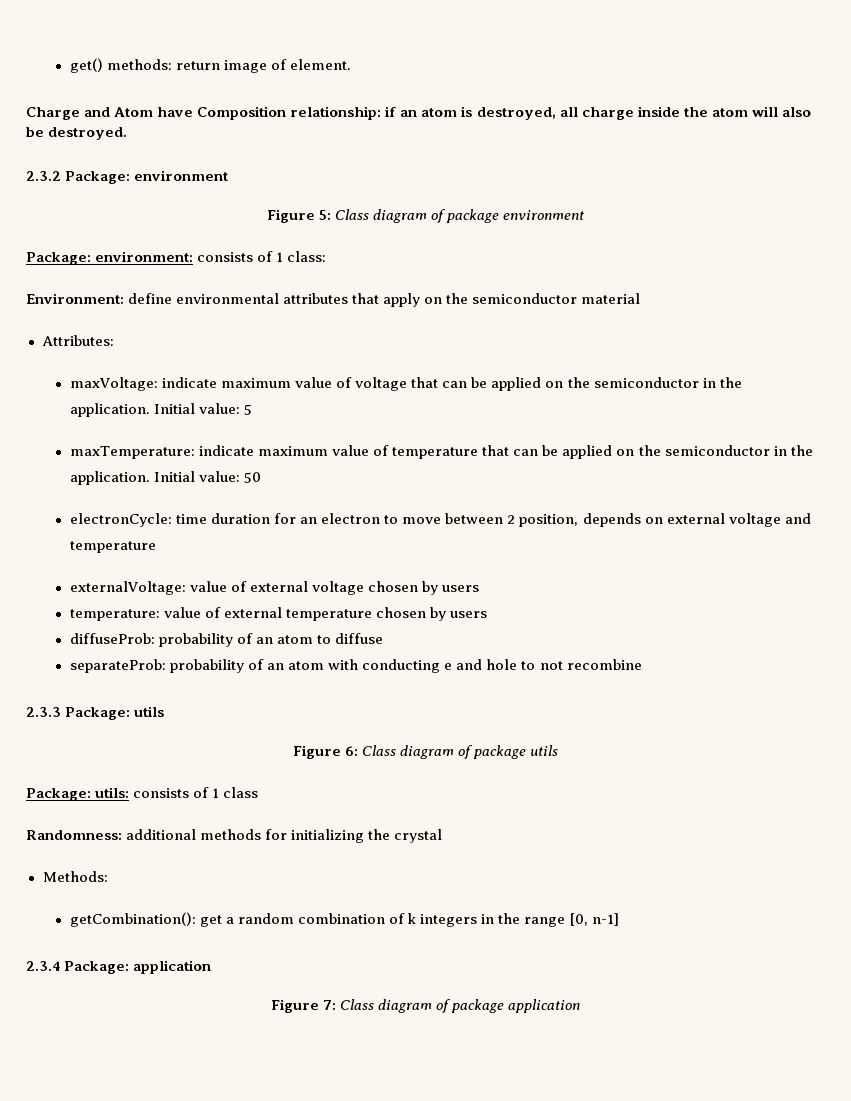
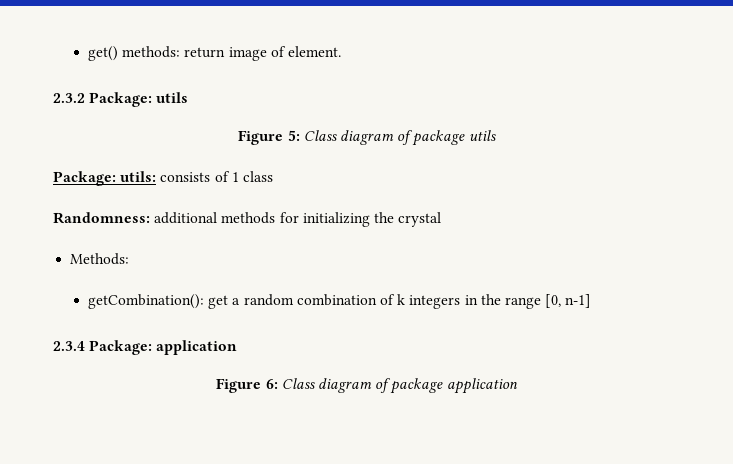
[26,106,811,120] [26,127,128,140] [26,170,229,184] [266,209,585,223] [26,251,327,265] [26,293,641,307] [41,335,114,346] [69,377,742,391] [69,403,253,417] [69,445,813,459] [69,471,262,485] [69,513,811,527] [69,541,156,553] [69,581,480,595] [69,607,488,621] [69,633,384,647] [69,659,642,673] [26,707,61,717] Charge and Atom have Composition relationship: if an atom is destroyed, all charge inside the atom will also be destroyed. // 2.3.2 Package: environment // Figure 5: Class diagram of package environment // Package: environment: consists of 1 class: // Environment: define environmental attributes that apply on the semiconductor material // Attributes: // maxVoltage: indicate maximum value of voltage that can be applied on the semiconductor in the application. Initial value: 5 // maxTemperature: indicate maximum value of temperature that can be applied on the semiconductor in the application. Initial value: 50 // electronCycle: time duration for an electron to move between 2 position, depends on external voltage and temperature // externalVoltage: value of external voltage chosen by users // temperature: value of external temperature chosen by users // diffuseProb: probability of an atom to diffuse // separateProb: probability of an atom with conducting e and hole to not recombine // 2.3.3 -> [53,93,85,103] 2.3.2
[344,746,358,756] 6: -> [287,130,300,141] 5:
[322,1000,336,1010] 7: -> [265,379,278,389] 6:

